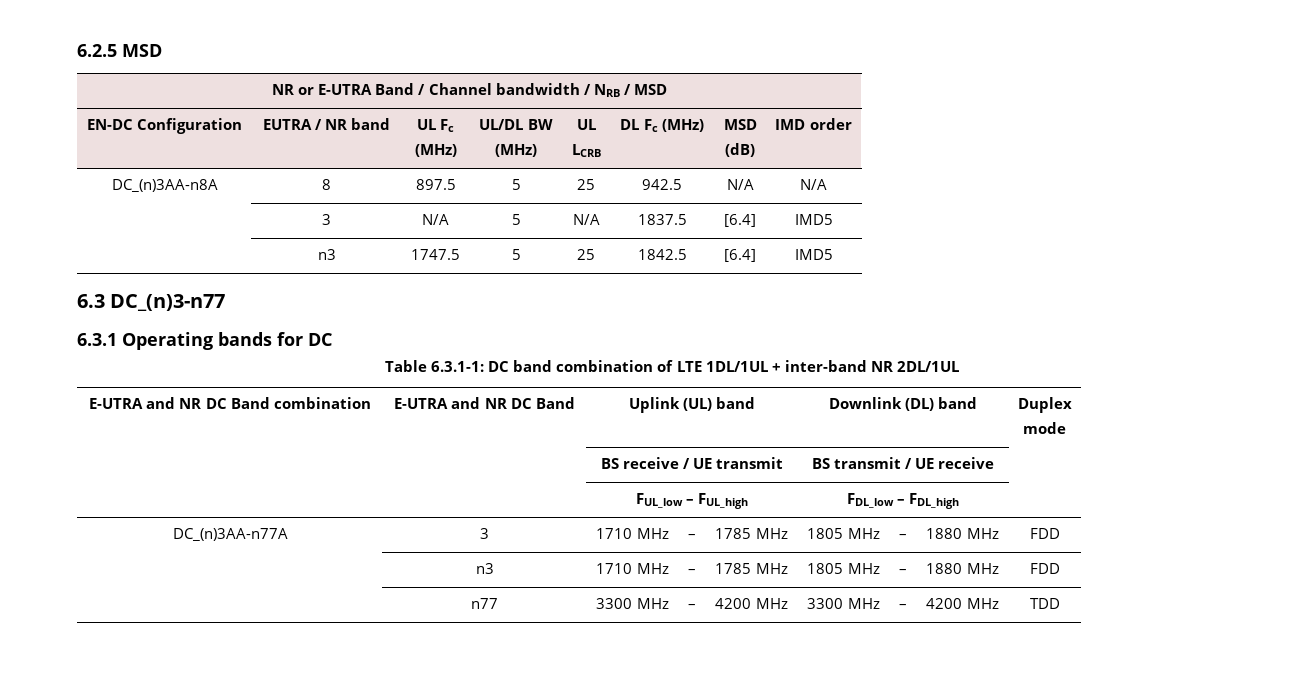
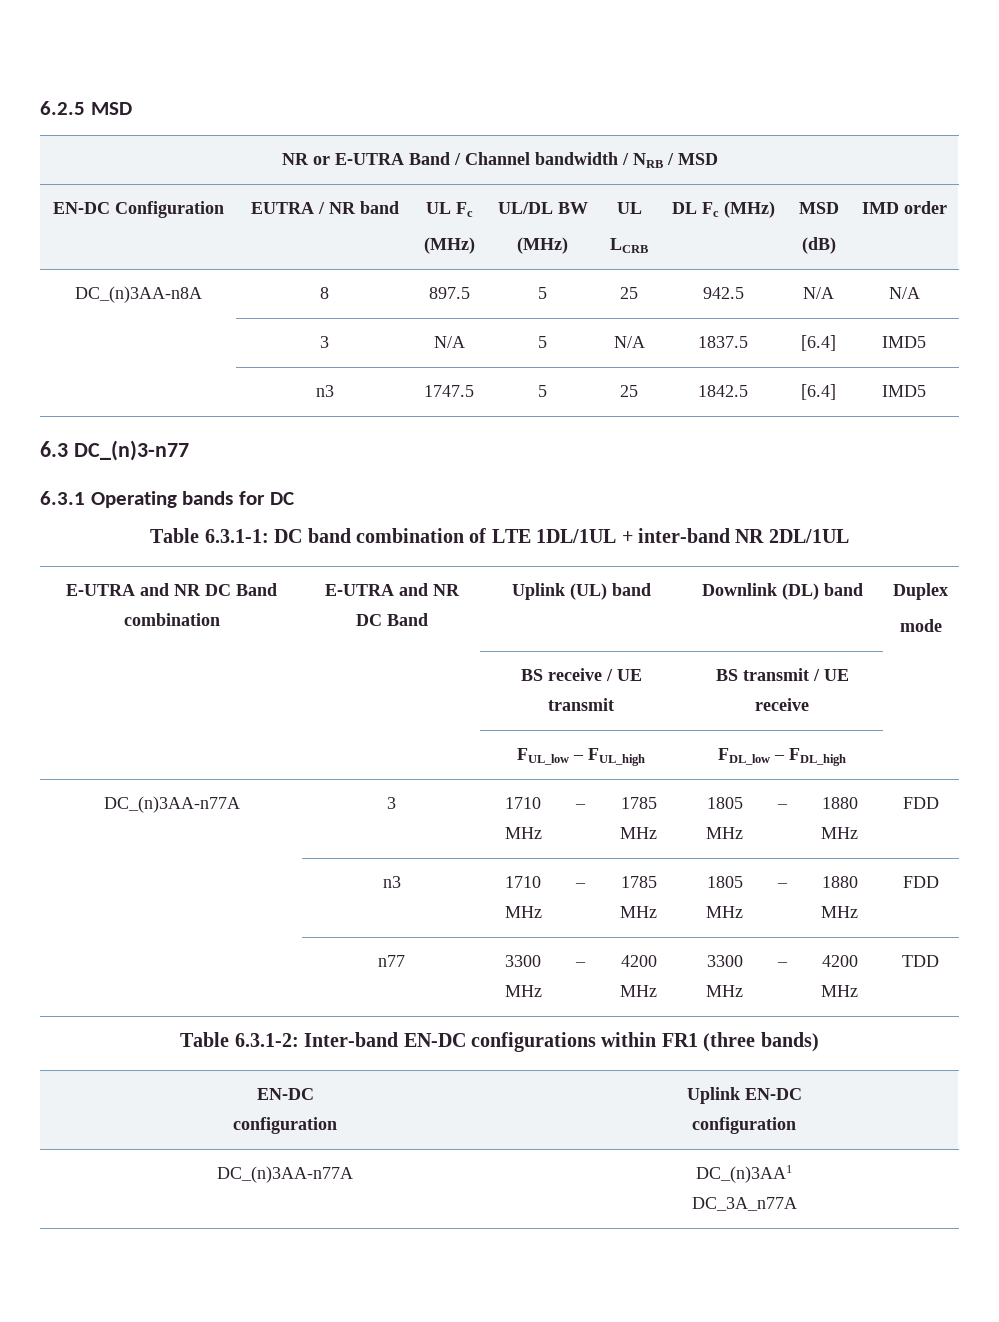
(1060, 603) none -> [180,1032,819,1052] [256,1088,314,1100] [233,1117,337,1134] [686,1087,802,1104] [692,1117,796,1134] [217,1166,353,1183] [696,1165,792,1183] [691,1197,797,1211] // Table 6.3.1-2: Inter-band EN-DC configurations within FR1 (three bands) // EN-DC // configuration | Uplink EN-DC // configuration // DC_(n)3AA-n77A | DC_(n)3AA1 // DC_3A_n77A

